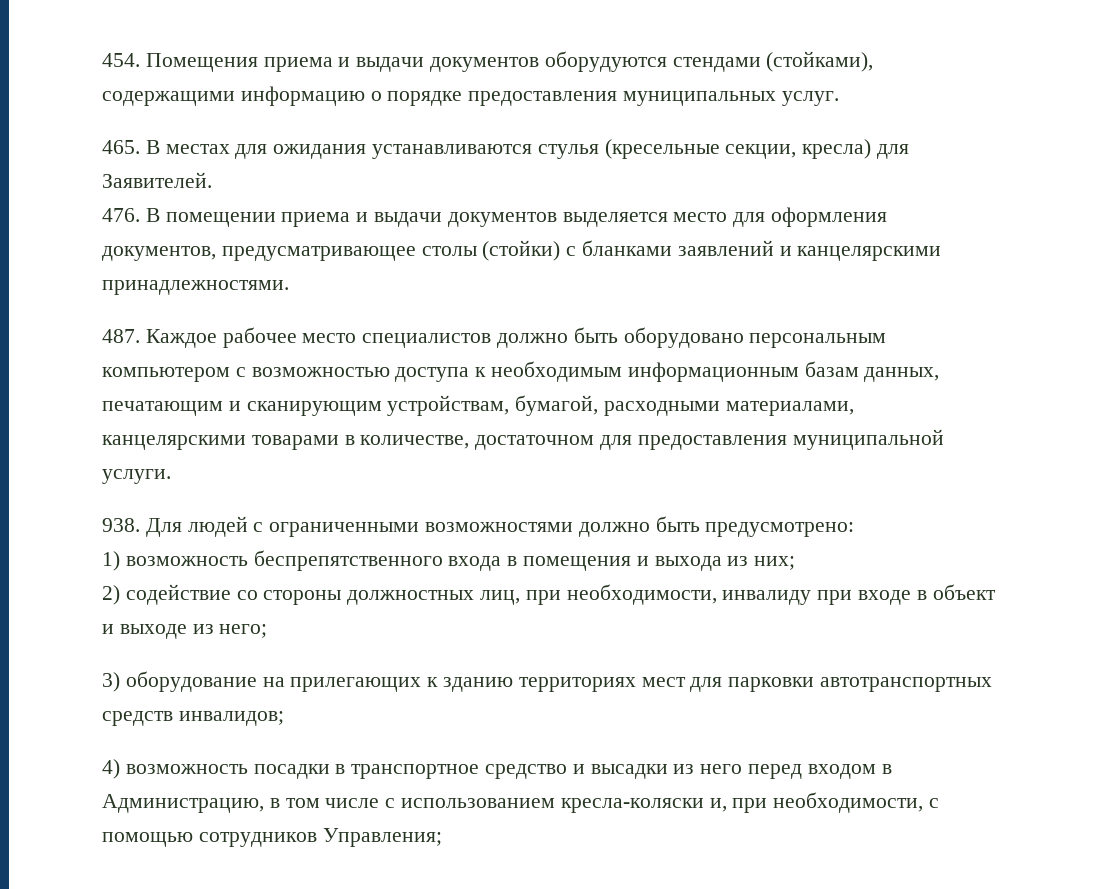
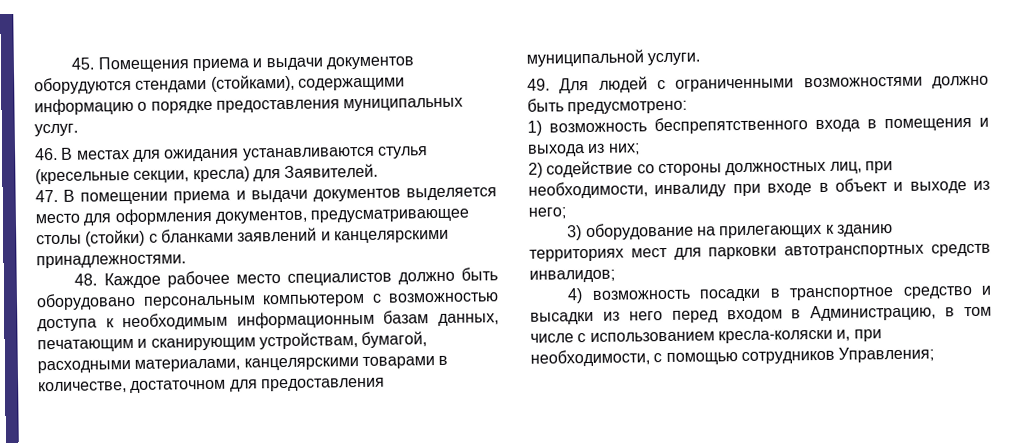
[102,53,140,67] 454. -> [71,57,95,70] 45.
[102,140,140,154] 465. -> [35,147,58,161] 46.
[102,208,140,222] 476. -> [35,189,58,203] 47.
[102,329,140,343] 487. -> [74,273,98,286] 48.
[102,518,140,532] 938. -> [527,78,550,91] 49.

